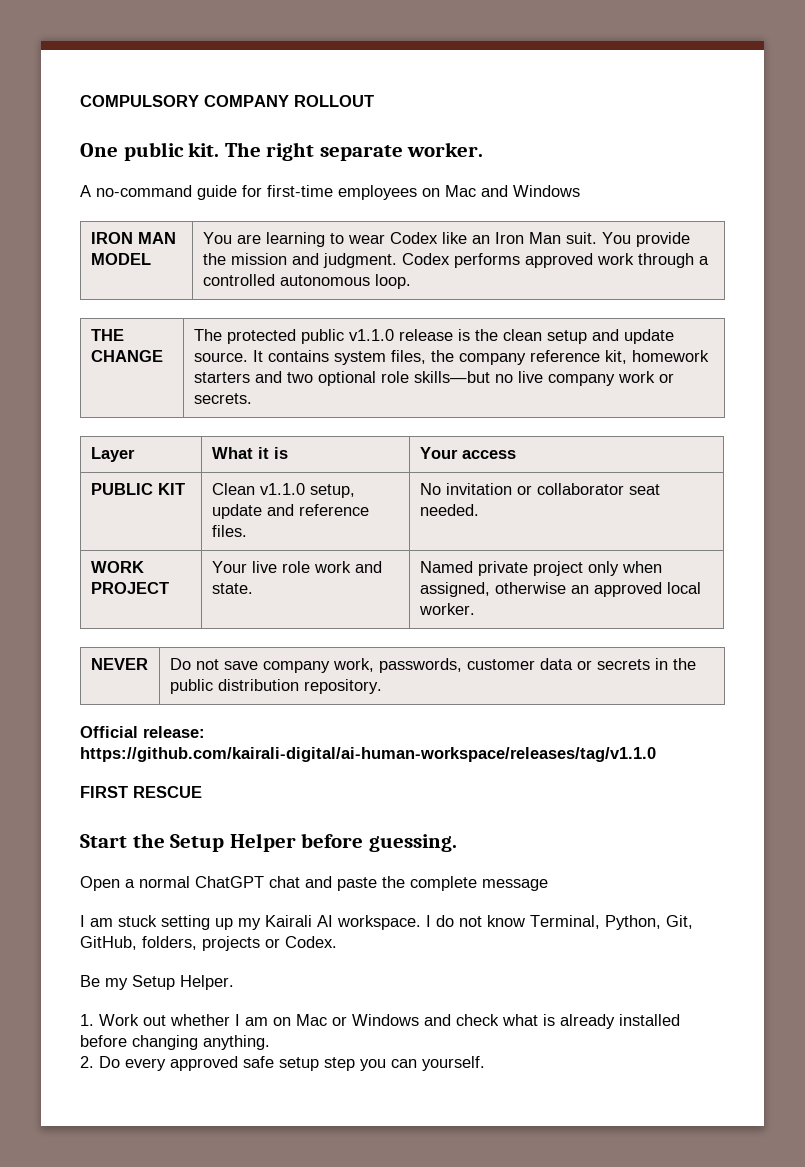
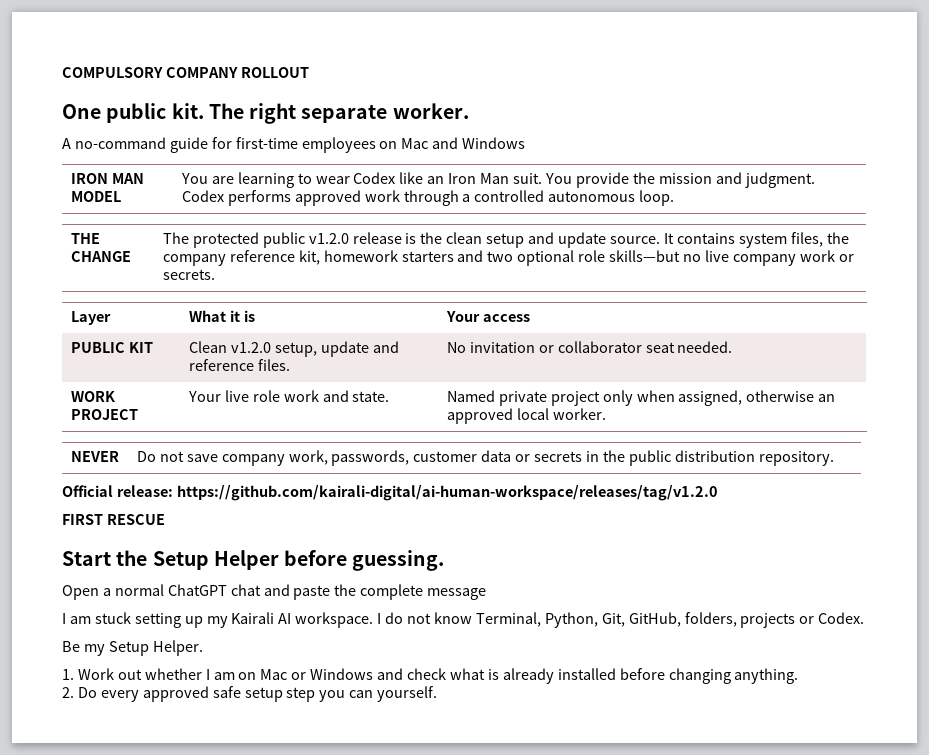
[348,329,394,341] v1.1.0 -> [308,233,349,244] v1.2.0
[259,483,305,495] v1.1.0 -> [230,342,271,353] v1.2.0
[80,747,656,762] https://github.com/kairali-digital/ai-human-workspace/releases/tag/v1.1.0 -> [176,485,718,501] https://github.com/kairali-digital/ai-human-workspace/releases/tag/v1.2.0

